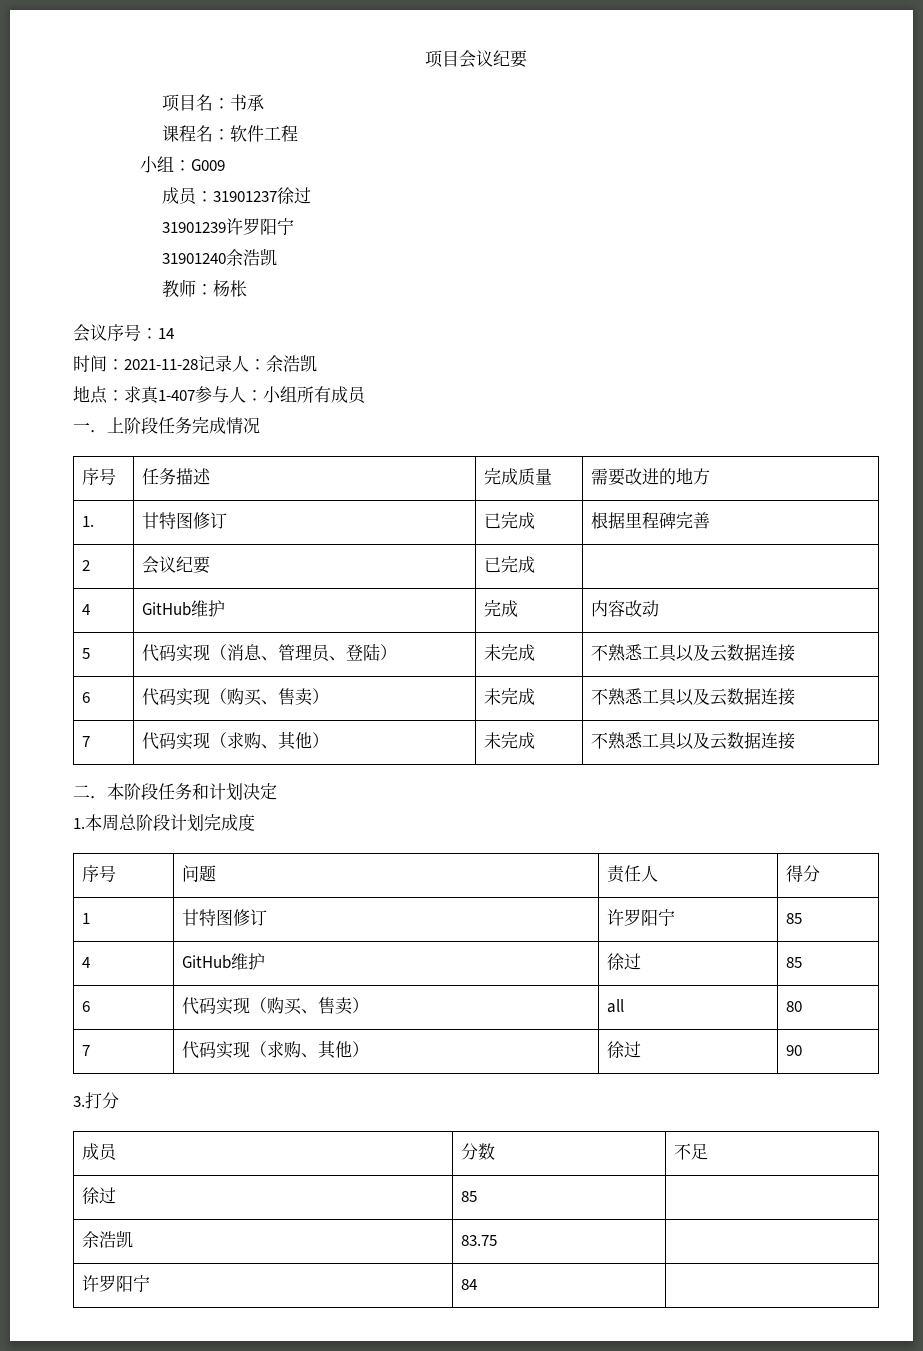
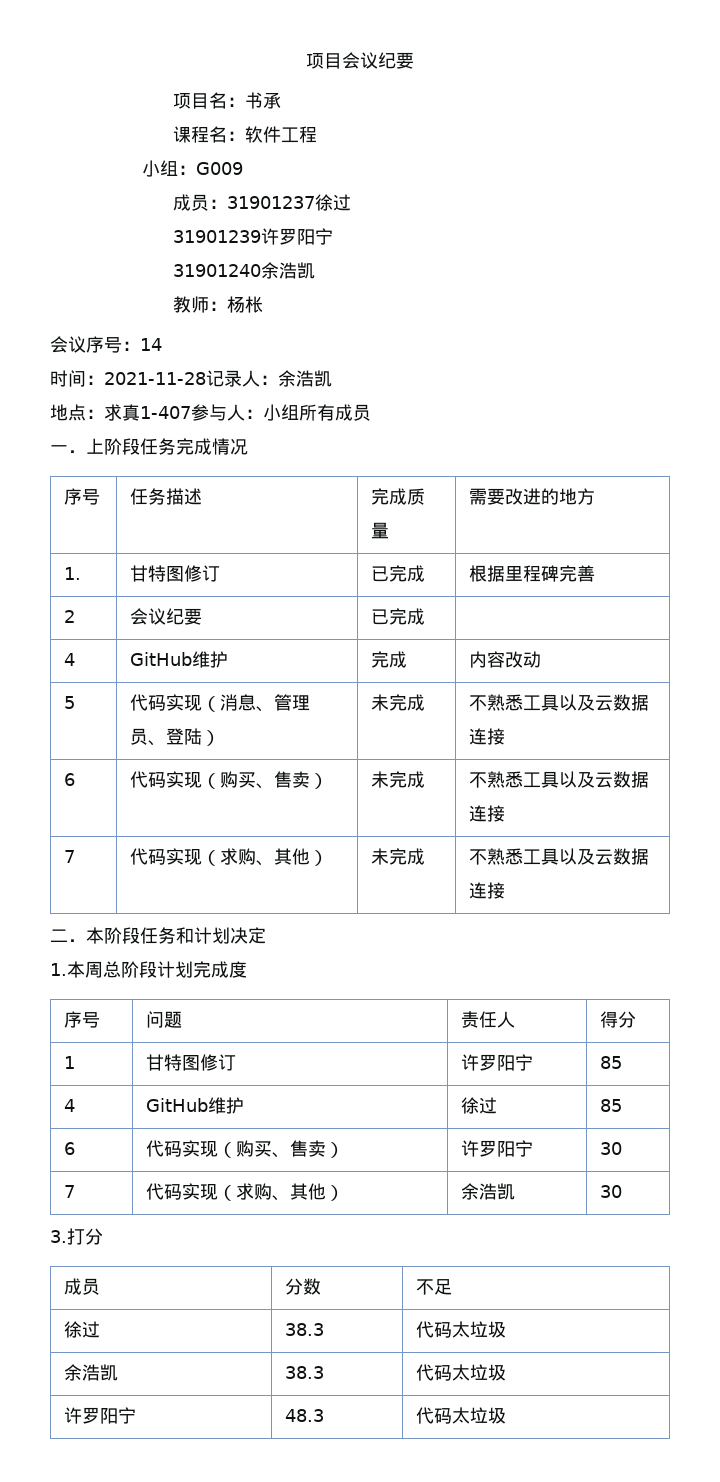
[606,999,624,1013] [785,1001,802,1012] [81,1045,90,1056] [181,1040,369,1059] [606,1041,641,1059] [785,1045,802,1056] all | 80 // 7 | 代码实现（求购、其他） | 徐过 | 90 -> [460,1140,533,1157] [599,1142,622,1155] [63,1185,75,1198] [145,1183,344,1201] [460,1183,515,1200] [599,1185,622,1198] 许罗阳宁 | 30 // 7 | 代码实现（求购、其他） | 余浩凯 | 30
[460,1191,477,1202] [81,1230,133,1248] [460,1235,497,1246] [81,1275,150,1292] [460,1279,477,1290] 85 | // 余浩凯 | 83.75 | // 许罗阳宁 | 84 | -> [284,1323,324,1336] [415,1321,506,1338] [63,1364,118,1381] [284,1366,324,1379] [415,1364,506,1381] [63,1407,136,1424] [284,1409,324,1422] [415,1407,506,1424] 38.3 | 代码太垃圾 // 余浩凯 | 38.3 | 代码太垃圾 // 许罗阳宁 | 48.3 | 代码太垃圾

